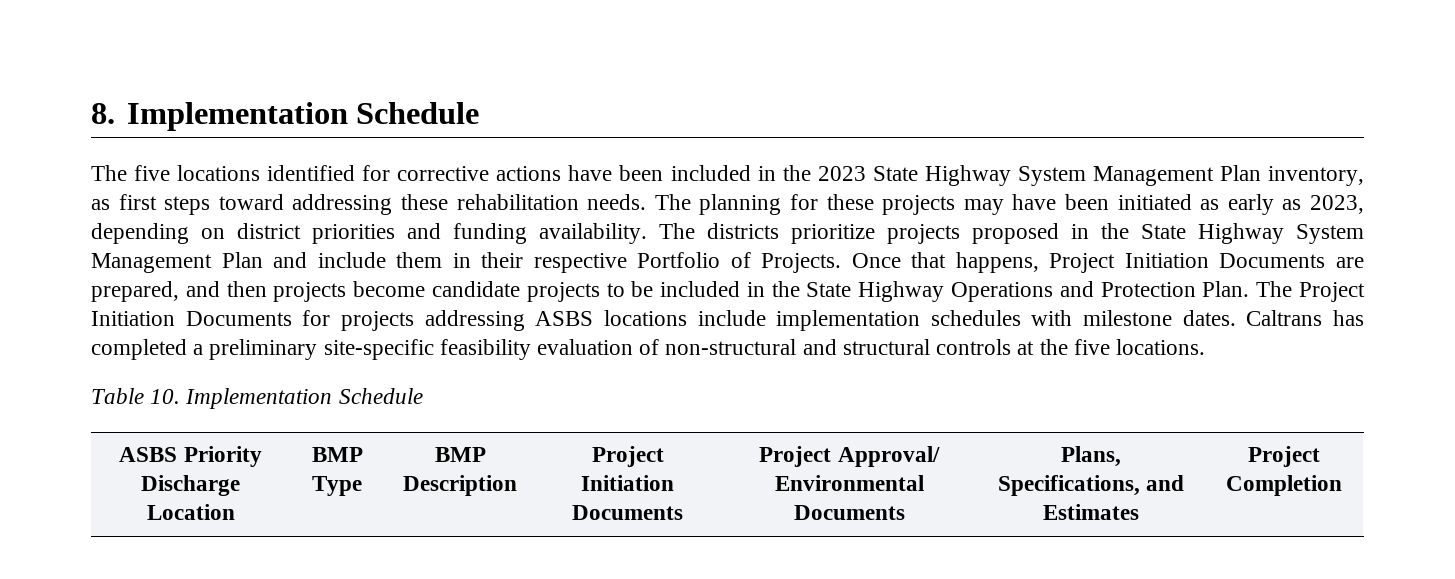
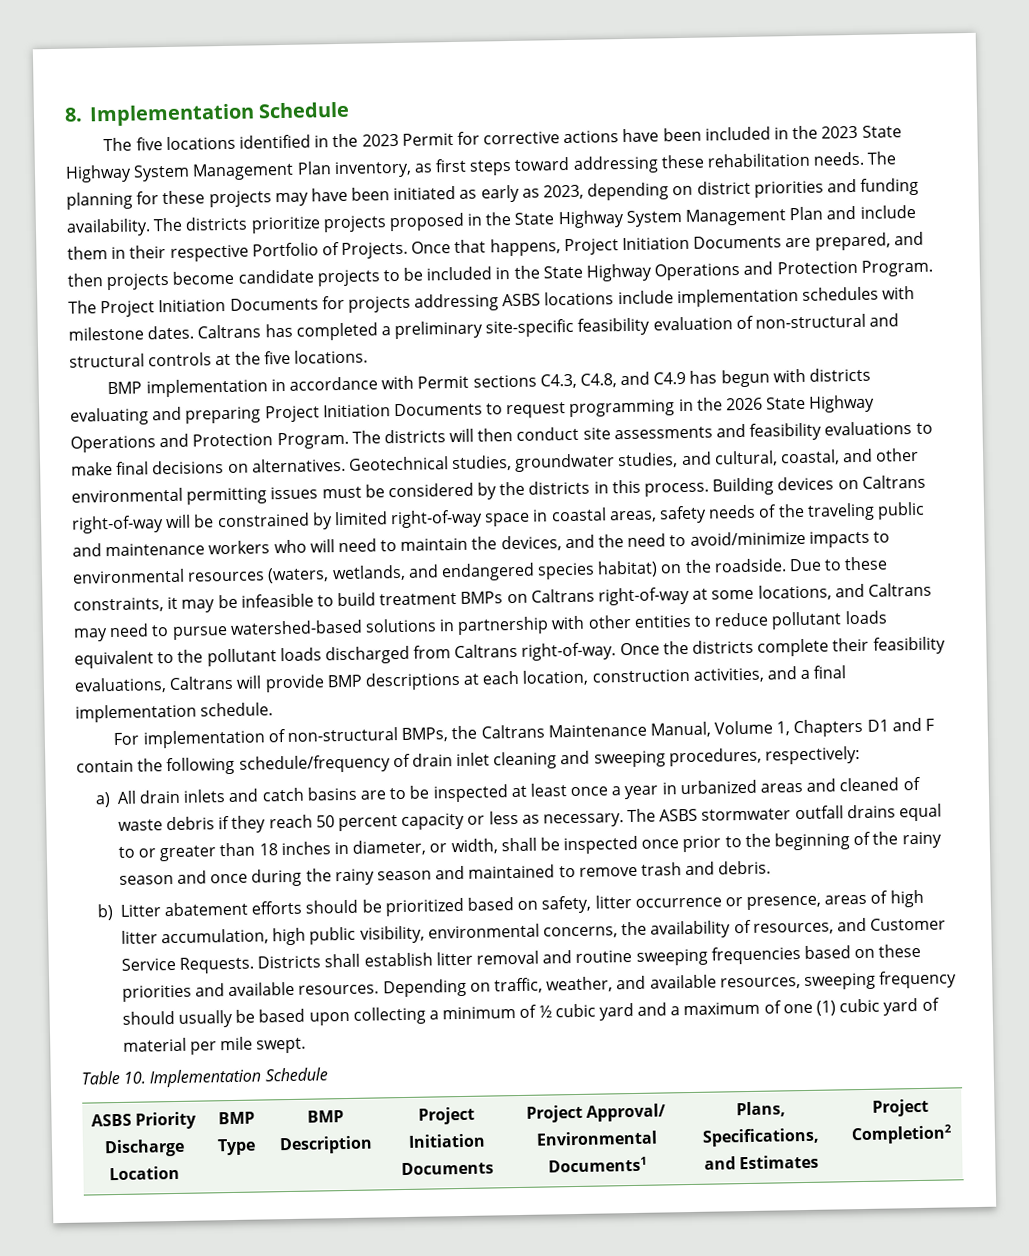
(356, 173) none -> [314,132,454,148] in the 2023 Permit
[1202,281,1250,297] Plan. -> [860,259,933,277] Program.
(1205, 347) none -> [107,367,872,398] [70,394,876,426] [70,421,933,453] [71,447,920,476] [71,474,926,505] [71,501,925,534] [72,530,890,557] [72,556,889,584] [73,582,932,613] [73,610,887,642] [74,636,946,669] [74,665,847,694] [75,702,274,723] [113,717,935,749] [76,745,861,776] [95,776,921,808] [117,803,942,833] [117,831,942,862] [118,860,772,887] [97,889,924,921] [120,917,947,946] [120,943,922,974] [121,970,958,1002] [121,997,940,1028] [122,1036,307,1055] // BMP implementation in accordance with Permit sections C4.3, C4.8, and C4.9 has begun with districts evaluating and preparing Project Initiation Documents to request programming in the 2026 State Highway Operations and Protection Program. The districts will then conduct site assessments and feasibility evaluations to make final decisions on alternatives. Geotechnical studies, groundwater studies, and cultural, coastal, and other environmental permitting issues must be considered by the districts in this process. Building devices on Caltrans right-of-way will be constrained by limited right-of-way space in coastal areas, safety needs of the traveling public and maintenance workers who will need to maintain the devices, and the need to avoid/minimize impacts to environmental resources (waters, wetlands, and endangered species habitat) on the roadside. Due to these constraints, it may be infeasible to build treatment BMPs on Caltrans right-of-way at some locations, and Caltrans may need to pursue watershed-based solutions in partnership with other entities to reduce pollutant loads equivalent to the pollutant loads discharged from Caltrans right-of-way. Once the districts complete their feasibility evaluations, Caltrans will provide BMP descriptions at each location, construction activities, and a final implementation schedule. // For implementation of non-structural BMPs, the Caltrans Maintenance Manual, Volume 1, Chapters D1 and F contain the following schedule/frequency of drain inlet cleaning and sweeping procedures, respectively: // a) All drain inlets and catch basins are to be inspected at least once a year in urbanized areas and cleaned of waste debris if they reach 50 percent capacity or less as necessary. The ASBS stormwater outfall drains equal to or greater than 18 inches in diameter, or width, shall be inspected once prior to the beginning of the rainy season and once during the rainy season and maintained to remove trash and debris. // b) Litter abatement efforts should be prioritized based on safety, litter occurrence or presence, areas of high litter accumulation, high public visibility, environmental concerns, the availability of resources, and Customer Service Requests. Districts shall establish litter removal and routine sweeping frequencies based on these priorities and available resources. Depending on traffic, weather, and available resources, sweeping frequency should usually be based upon collecting a minimum of ½ cubic yard and a maximum of one (1) cubic yard of material per mile swept.
[793,505,905,520] Documents -> [547,1156,647,1173] Documents1
[1225,475,1342,496] Completion -> [850,1124,952,1145] Completion2

